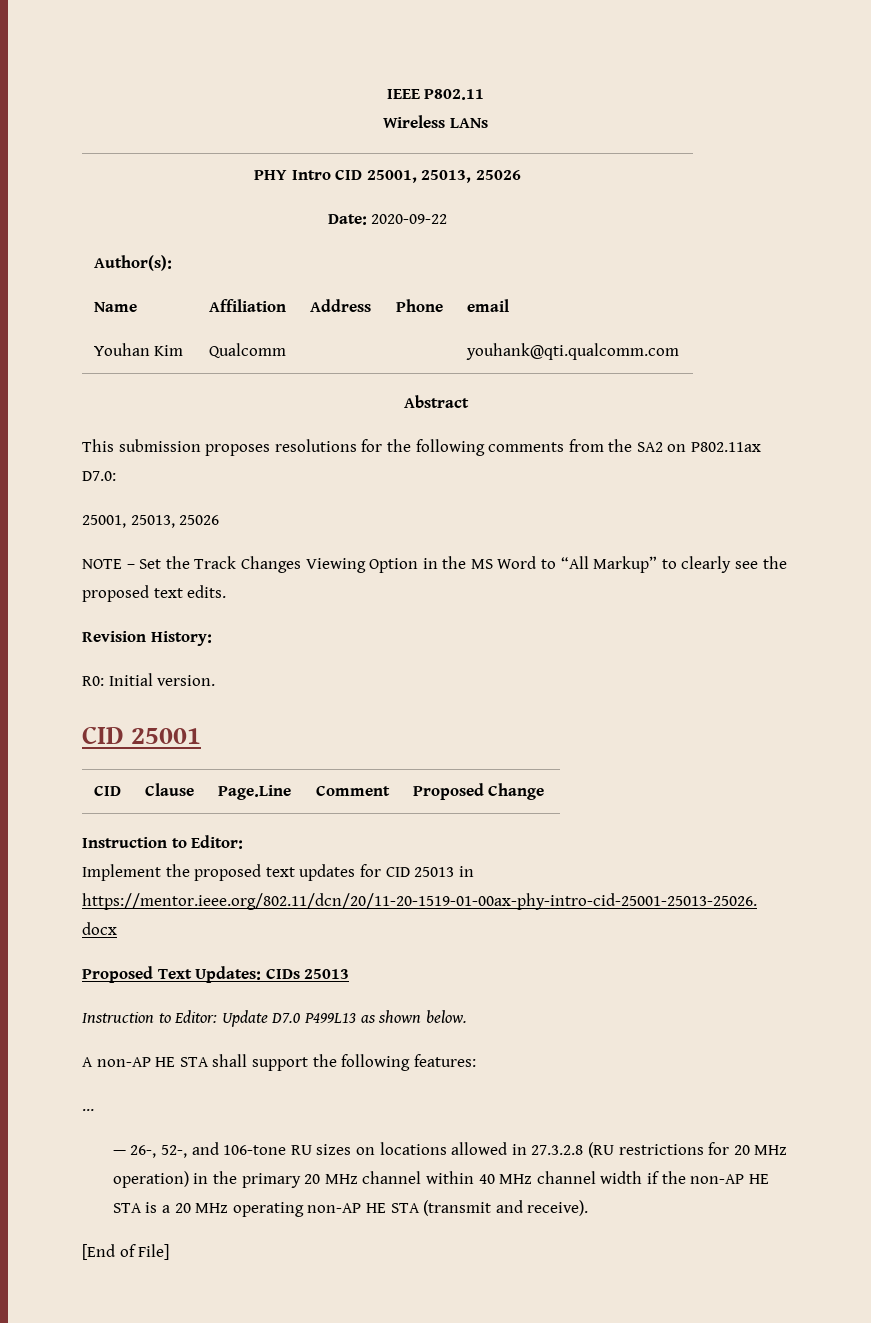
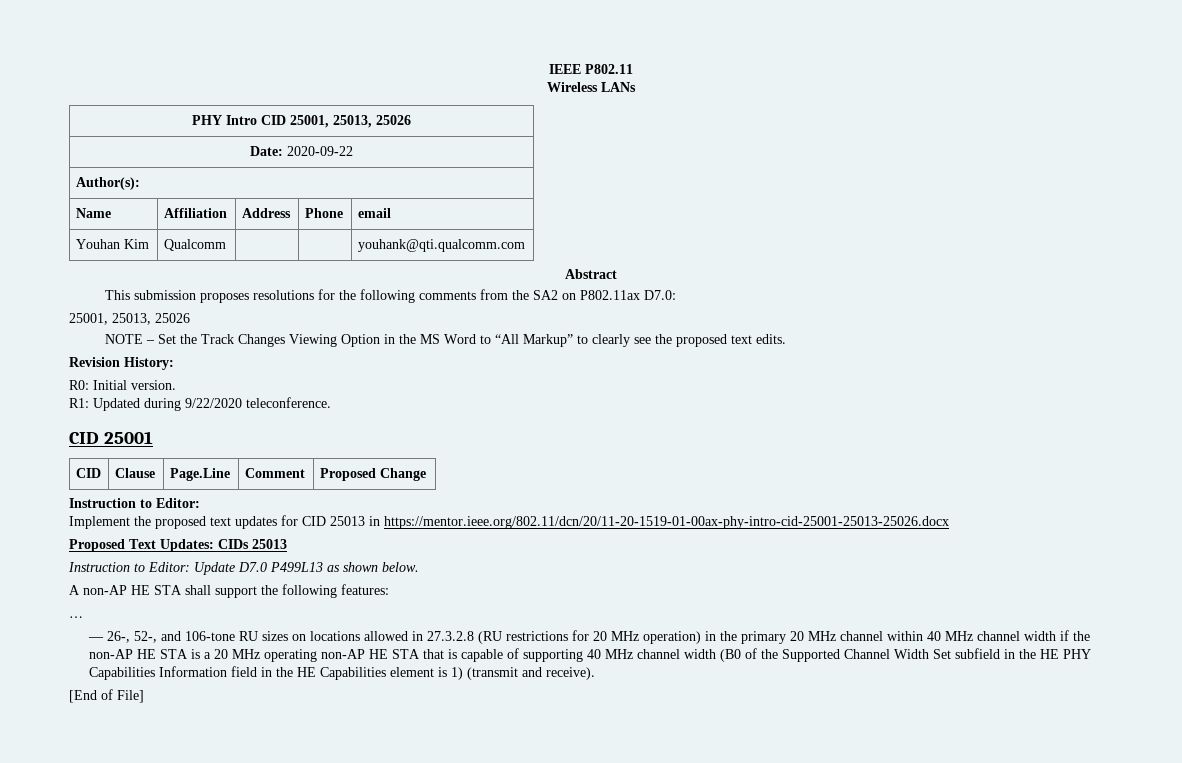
(216, 680) none -> [69,397,331,411] // R1: Updated during 9/22/2020 teleconference.
(420, 1208) none -> [423,648,1092,662] [89,666,464,680] that is capable of supporting 40 MHz channel width (B0 of the Supported Channel Width Set subfield in the HE PHY Capabilities Information field in the HE Capabilities element is 1)

